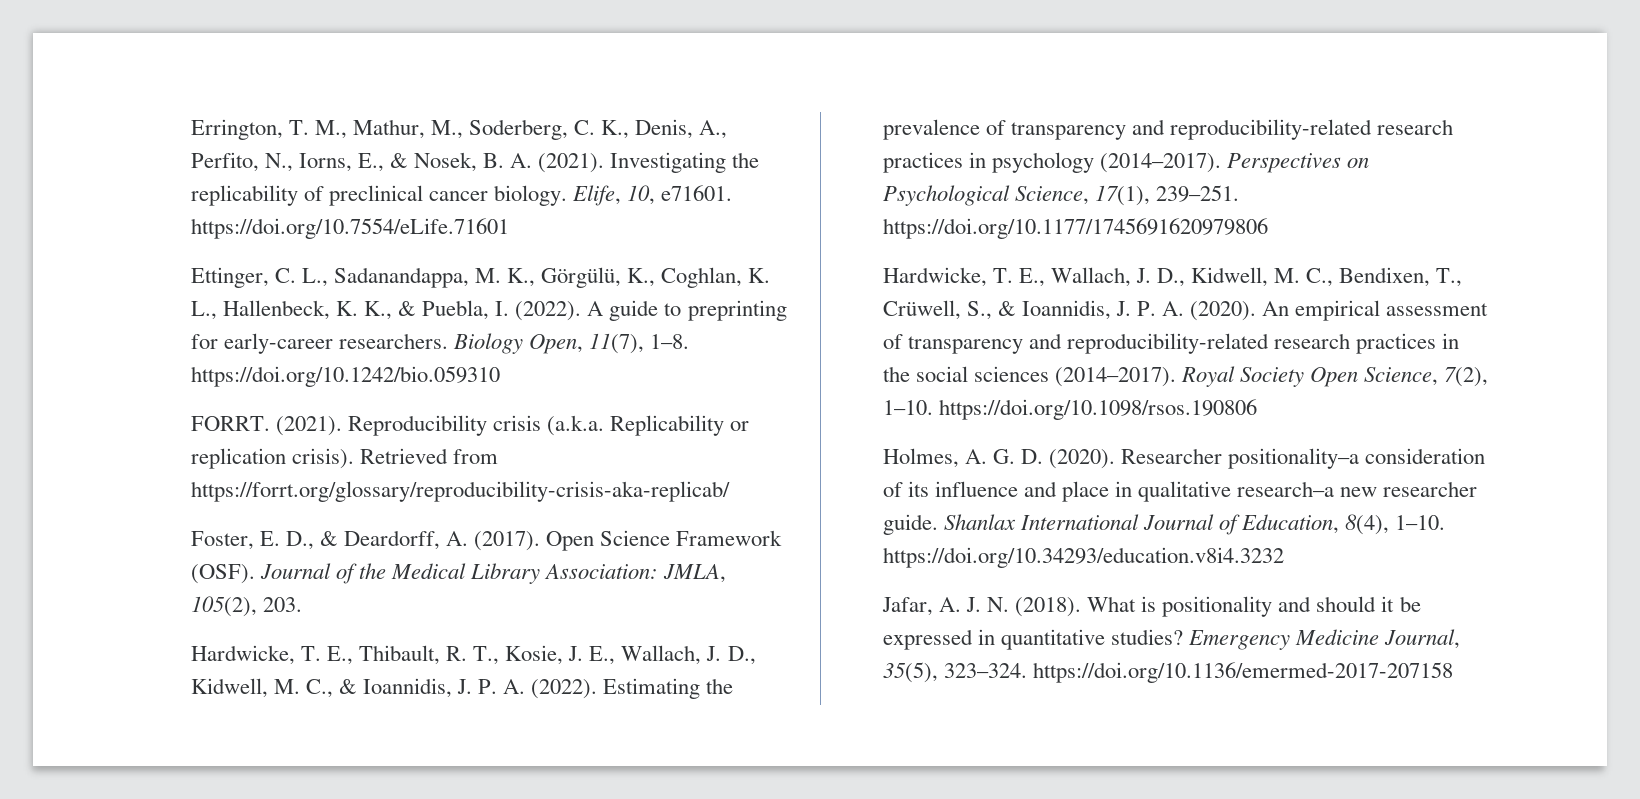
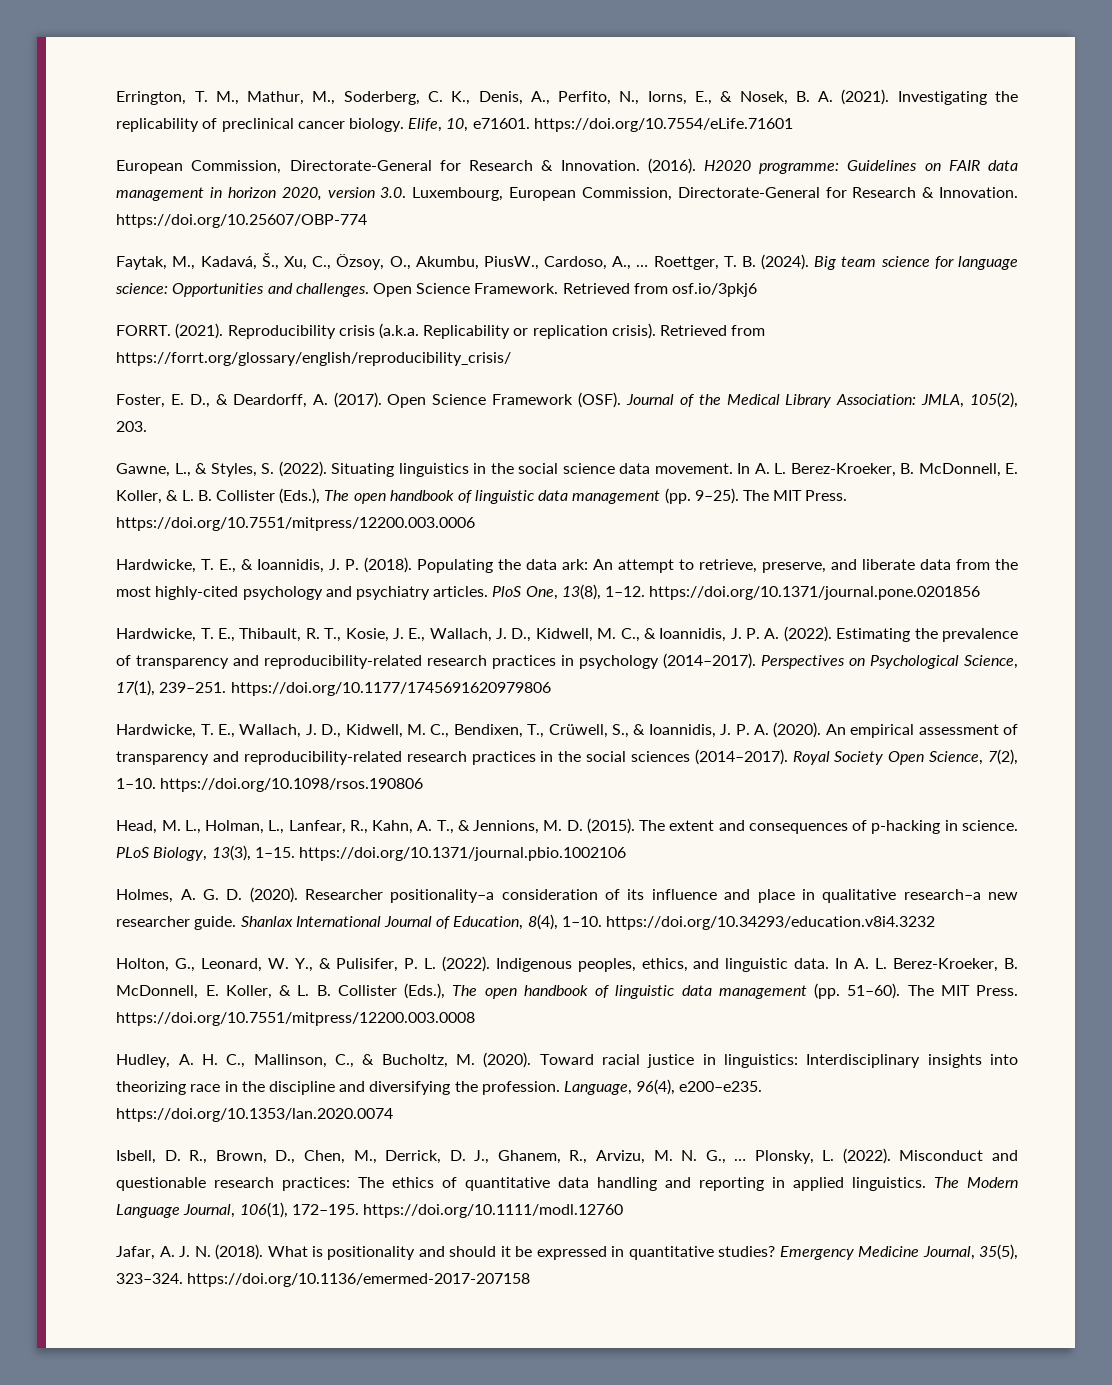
[190,267,771,288] [190,300,787,321] [190,333,690,354] [190,366,500,387] Ettinger, C. L., Sadanandappa, M. K., Görgülü, K., Coghlan, K. L., Hallenbeck, K. K., & Puebla, I. (2022). A guide to preprinting for early-career researchers. Biology Open, 11(7), 1–8. https://doi.org/10.1242/bio.059310 -> [116,158,1018,174] [116,187,1018,201] [116,214,368,228] [116,253,1019,270] [115,283,757,297] European Commission, Directorate-General for Research & Innovation. (2016). H2020 programme: Guidelines on FAIR data management in horizon 2020, version 3.0. Luxembourg, European Commission, Directorate-General for Research & Innovation. https://doi.org/10.25607/OBP-774 // Faytak, M., Kadavá, Š., Xu, C., Özsoy, O., Akumbu, PiusW., Cardoso, A., … Roettger, T. B. (2024). Big team science for language science: Opportunities and challenges. Open Science Framework. Retrieved from osf.io/3pkj6
[190,481,730,502] https://forrt.org/glossary/reproducibility-crisis-aka-replicab/ -> [116,352,512,366] https://forrt.org/glossary/english/reproducibility_crisis/
(302, 604) none -> [116,461,1018,477] [116,488,848,504] [116,517,476,531] [116,557,1018,573] [116,584,981,600] // Gawne, L., & Styles, S. (2022). Situating linguistics in the social science data movement. In A. L. Berez-Kroeker, B. McDonnell, E. Koller, & L. B. Collister (Eds.), The open handbook of linguistic data management (pp. 9–25). The MIT Press. https://doi.org/10.7551/mitpress/12200.003.0006 // Hardwicke, T. E., & Ioannidis, J. P. (2018). Populating the data ark: An attempt to retrieve, preserve, and liberate data from the most highly-cited psychology and psychiatry articles. PloS One, 13(8), 1–12. https://doi.org/10.1371/journal.pone.0201856
(1257, 409) none -> [116,818,1018,834] [116,845,626,861] // Head, M. L., Holman, L., Lanfear, R., Kahn, A. T., & Jennions, M. D. (2015). The extent and consequences of p-hacking in science. PLoS Biology, 13(3), 1–15. https://doi.org/10.1371/journal.pbio.1002106
(1284, 557) none -> [116,956,1019,972] [116,983,1018,999] [116,1012,476,1026] [116,1052,1018,1068] [116,1079,763,1095] [116,1108,394,1122] [116,1148,1018,1164] [116,1177,1019,1191] [116,1202,623,1218] // Holton, G., Leonard, W. Y., & Pulisifer, P. L. (2022). Indigenous peoples, ethics, and linguistic data. In A. L. Berez-Kroeker, B. McDonnell, E. Koller, & L. B. Collister (Eds.), The open handbook of linguistic data management (pp. 51–60). The MIT Press. https://doi.org/10.7551/mitpress/12200.003.0008 // Hudley, A. H. C., Mallinson, C., & Bucholtz, M. (2020). Toward racial justice in linguistics: Interdisciplinary insights into theorizing race in the discipline and diversifying the profession. Language, 96(4), e200–e235. https://doi.org/10.1353/lan.2020.0074 // Isbell, D. R., Brown, D., Chen, M., Derrick, D. J., Ghanem, R., Arvizu, M. N. G., … Plonsky, L. (2022). Misconduct and questionable research practices: The ethics of quantitative data handling and reporting in applied linguistics. The Modern Language Journal, 106(1), 172–195. https://doi.org/10.1111/modl.12760

